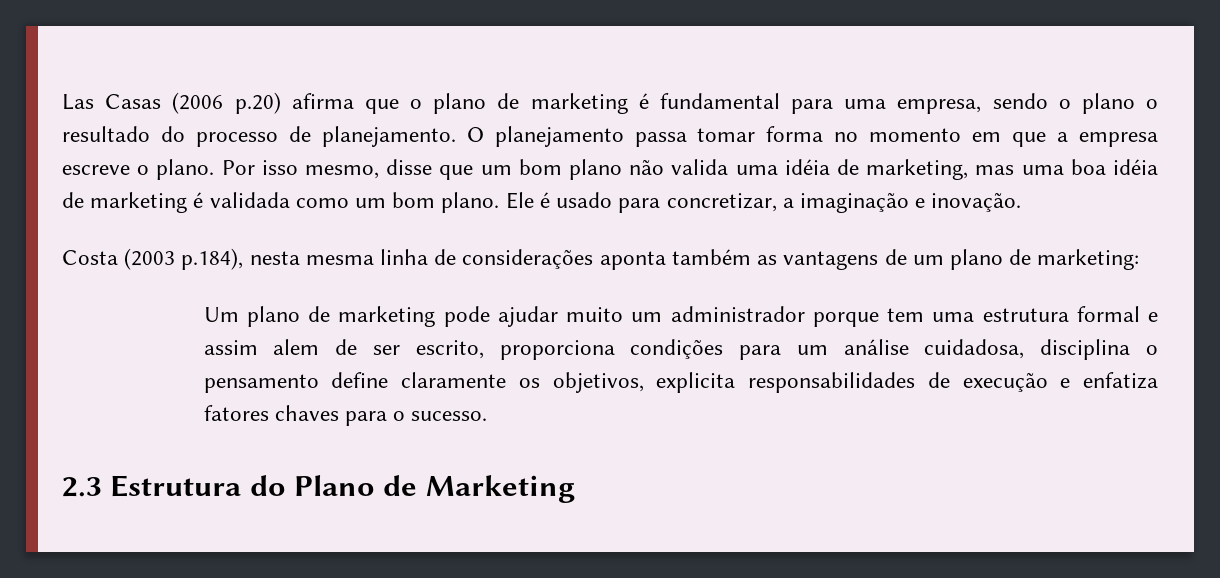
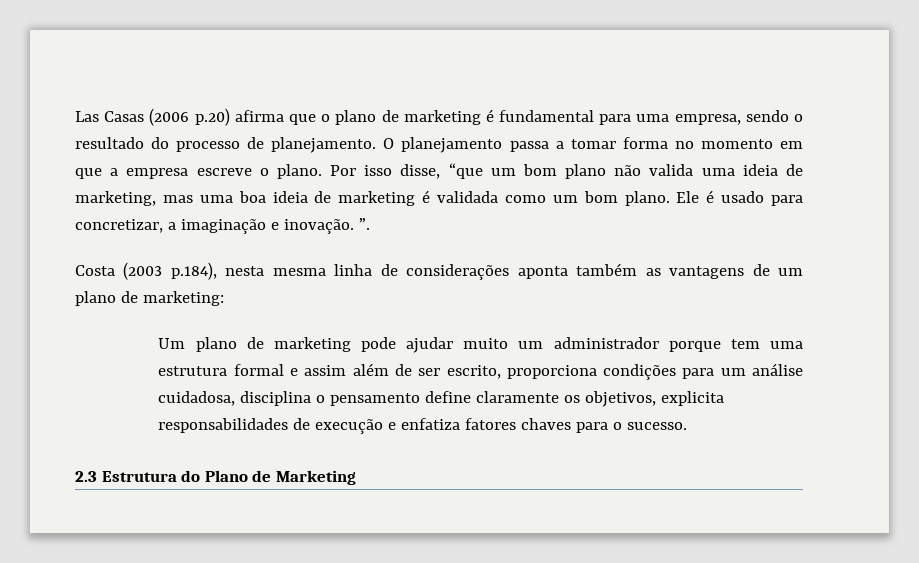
[1081,93,1158,114] plano o -> (803, 118) none
(687, 139) none -> [555,141,564,149] a
[305,159,474,180] mesmo, disse que -> [400,163,483,179] disse, “que
[784,159,830,175] idéia -> [742,164,778,176] ideia
[1113,159,1159,175] idéia -> [272,191,308,203] ideia
(1022, 202) none -> [358,218,370,230] ”.
[273,339,320,355] alem -> [352,363,389,376] além

